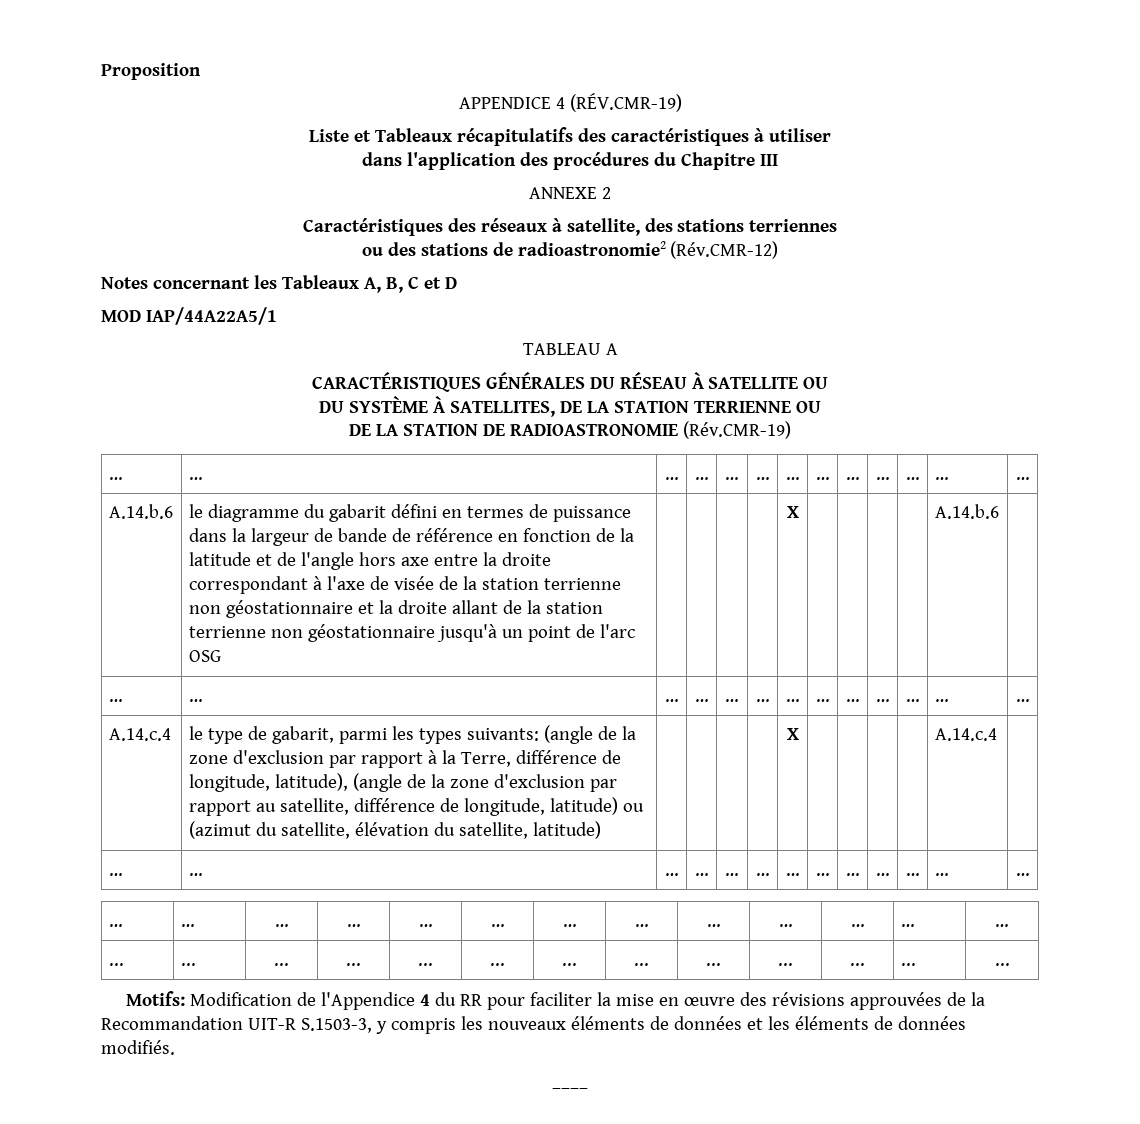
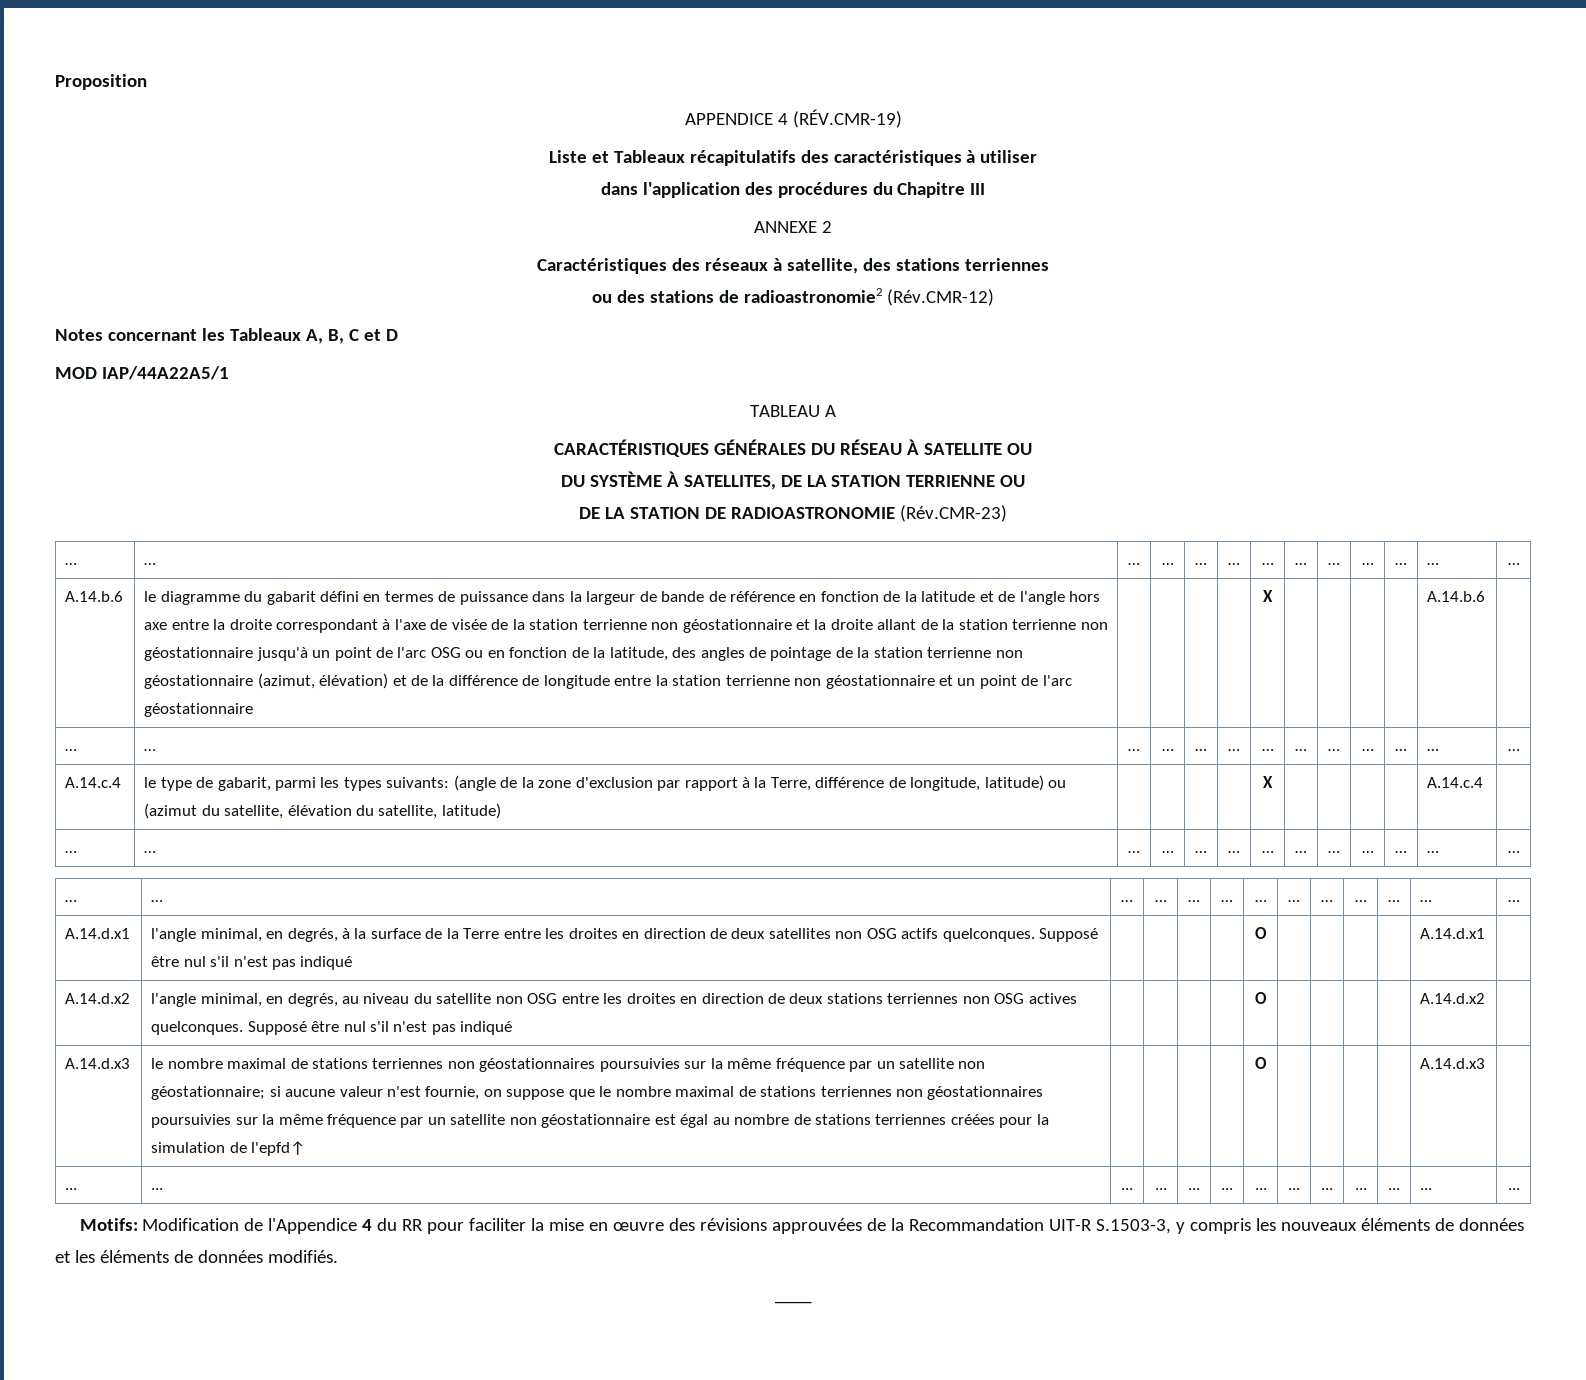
[682,421,791,439] (Rév.CMR-19) -> [899,505,1007,522] (Rév.CMR-23)
(221, 656) none -> [465,647,1023,661] [144,673,1072,689] [144,703,254,717] ou en fonction de la latitude, des angles de pointage de la station terrienne non géostationnaire (azimut, élévation) et de la différence de longitude entre la station terrienne non géostationnaire et un point de l'arc géostationnaire
[274,773,617,792] [188,798,545,816] latitude), (angle de la zone d'exclusion par rapport au satellite, différence de longitude, -> (981, 784) none
(1009, 925) none -> [65,928,131,939] [151,928,1099,942] [151,956,353,970] [1254,927,1267,939] [1420,928,1486,939] [65,993,131,1004] [151,993,1077,1007] [151,1021,513,1035] [1254,992,1267,1004] [1420,993,1486,1004] [65,1058,131,1069] [151,1058,986,1072] [151,1086,1044,1100] [151,1114,1049,1128] [151,1141,306,1156] [1254,1057,1267,1069] [1420,1058,1486,1069] // A.14.d.x1 | l'angle minimal, en degrés, à la surface de la Terre entre les droites en direction de deux satellites non OSG actifs quelconques. Supposé être nul s'il n'est pas indiqué | | | | | O | | | | | A.14.d.x1 | // A.14.d.x2 | l'angle minimal, en degrés, au niveau du satellite non OSG entre les droites en direction de deux stations terriennes non OSG actives quelconques. Supposé être nul s'il n'est pas indiqué | | | | | O | | | | | A.14.d.x2 | // A.14.d.x3 | le nombre maximal de stations terriennes non géostationnaires poursuivies sur la même fréquence par un satellite non géostationnaire; si aucune valeur n'est fournie, on suppose que le nombre maximal de stations terriennes non géostationnaires poursuivies sur la même fréquence par un satellite non géostationnaire est égal au nombre de stations terriennes créées pour la simulation de l'epfd↑ | | | | | O | | | | | A.14.d.x3 |

